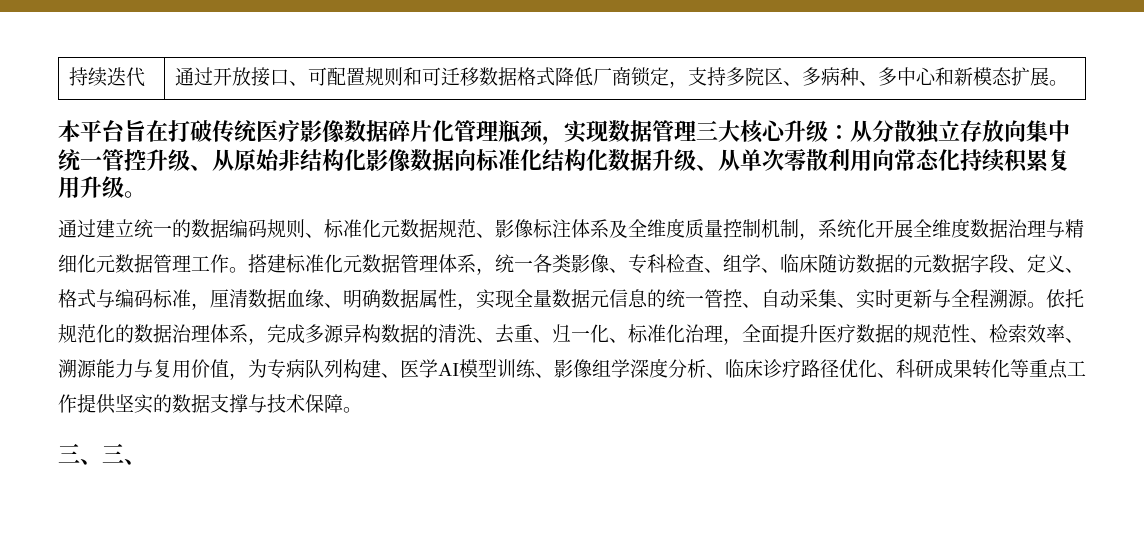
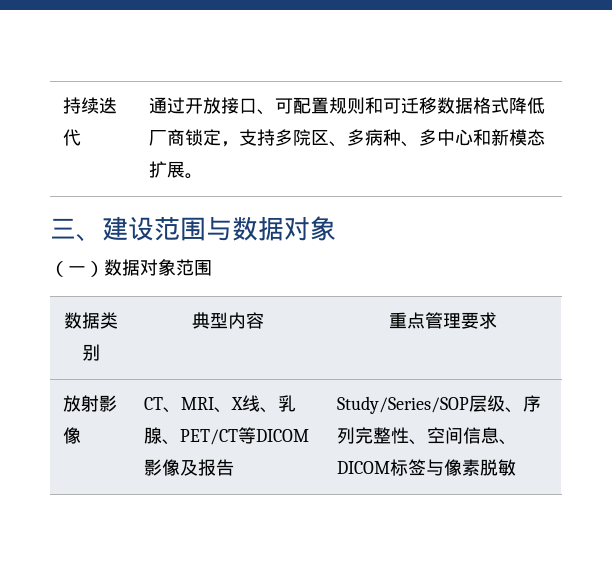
[58,120,1070,145] [58,148,1070,173] [58,176,146,198] [58,219,1084,240] [58,254,1084,275] [58,289,1084,310] [58,324,1084,345] [58,359,1086,380] [58,394,362,414] [58,443,146,465] 本平台旨在打破传统医疗影像数据碎片化管理瓶颈，实现数据管理三大核心升级：从分散独立存放向集中统一管控升级、从原始非结构化影像数据向标准化结构化数据升级、从单次零散利用向常态化持续积累复用升级。 // 通过建立统一的数据编码规则、标准化元数据规范、影像标注体系及全维度质量控制机制，系统化开展全维度数据治理与精细化元数据管理工作。搭建标准化元数据管理体系，统一各类影像、专科检查、组学、临床随访数据的元数据字段、定义、格式与编码标准，厘清数据血缘、明确数据属性，实现全量数据元信息的统一管控、自动采集、实时更新与全程溯源。依托规范化的数据治理体系，完成多源异构数据的清洗、去重、归一化、标准化治理，全面提升医疗数据的规范性、检索效率、溯源能力与复用价值，为专病队列构建、医学AI模型训练、影像组学深度分析、临床诊疗路径优化、科研成果转化等重点工作提供坚实的数据支撑与技术保障。 // 三、三、 -> [50,216,336,242] [50,259,212,277] [64,312,118,329] [82,344,100,361] [192,312,264,329] [389,312,497,329] [62,395,117,412] [62,427,81,444] [143,395,296,413] [143,427,309,445] [143,459,234,476] [336,395,541,414] [336,427,517,445] [336,459,516,476] 三、建设范围与数据对象 // （一）数据对象范围 // 数据类别 | 典型内容 | 重点管理要求 // 放射影像 | CT、MRI、X线、乳腺、PET/CT等DICOM影像及报告 | Study/Series/SOP层级、序列完整性、空间信息、DICOM标签与像素脱敏

